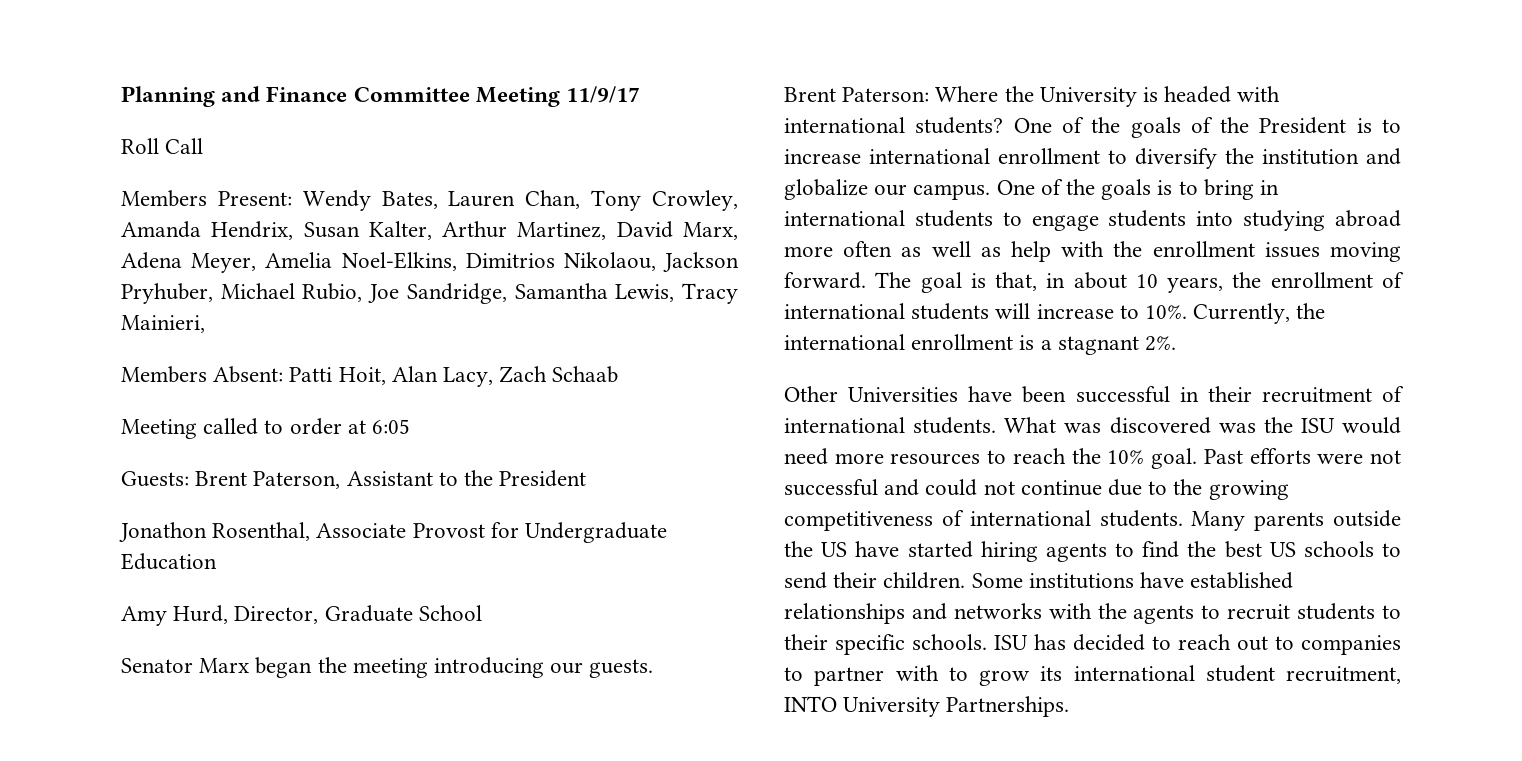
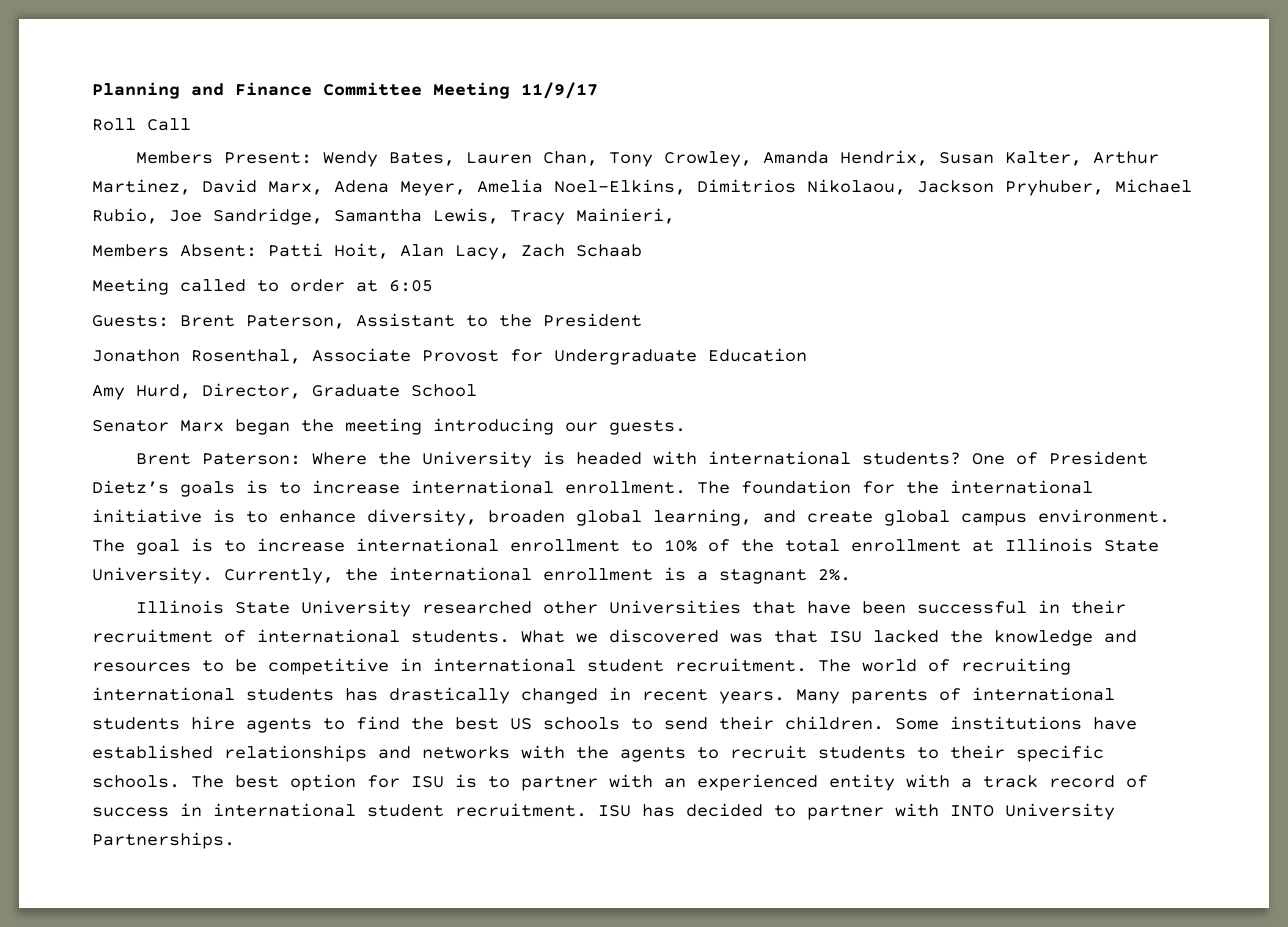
[1091,117,1347,138] the goals of the President -> [1049,451,1149,465] [92,480,1093,497] [92,509,1170,526] [92,539,180,555] President Dietz’s goals is to increase international enrollment. The foundation for the international initiative is to enhance diversity, broaden global learning, and create global campus environment. The goal
[1135,148,1401,169] [784,179,1280,200] [784,210,1401,231] [784,241,1401,262] [784,272,1404,293] [784,303,1188,320] diversify the institution and globalize our campus. One of the goals is to bring in international students to engage students into studying abroad more often as well as help with the enrollment issues moving forward. The goal is that, in about 10 years, the enrollment of international students will increase to 10%. -> [664,538,1159,552] [92,567,213,584] 10% of the total enrollment at Illinois State University.
[784,386,959,402] Other Universities -> [136,600,797,617] Illinois State University researched other Universities that
[1064,423,1102,433] was -> [576,633,598,643] we
[1263,417,1401,434] [784,448,1401,469] [784,479,1289,500] [784,510,1401,531] [784,541,1038,562] the ISU would need more resources to reach the 10% goal. Past efforts were not successful and could not continue due to the growing competitiveness of international students. Many parents outside the US have started hiring -> [774,630,1137,646] [92,658,1071,675] [92,687,1115,704] [92,716,235,730] that ISU lacked the knowledge and resources to be competitive in international student recruitment. The world of recruiting international students has drastically changed in recent years. Many parents of international students hire
[994,634,1401,655] [784,665,1401,686] ISU has decided to reach out to companies to partner with to grow its international student recruitment, -> [191,774,1148,791] [92,803,939,820] The best option for ISU is to partner with an experienced entity with a track record of success in international student recruitment. ISU has decided to partner with

